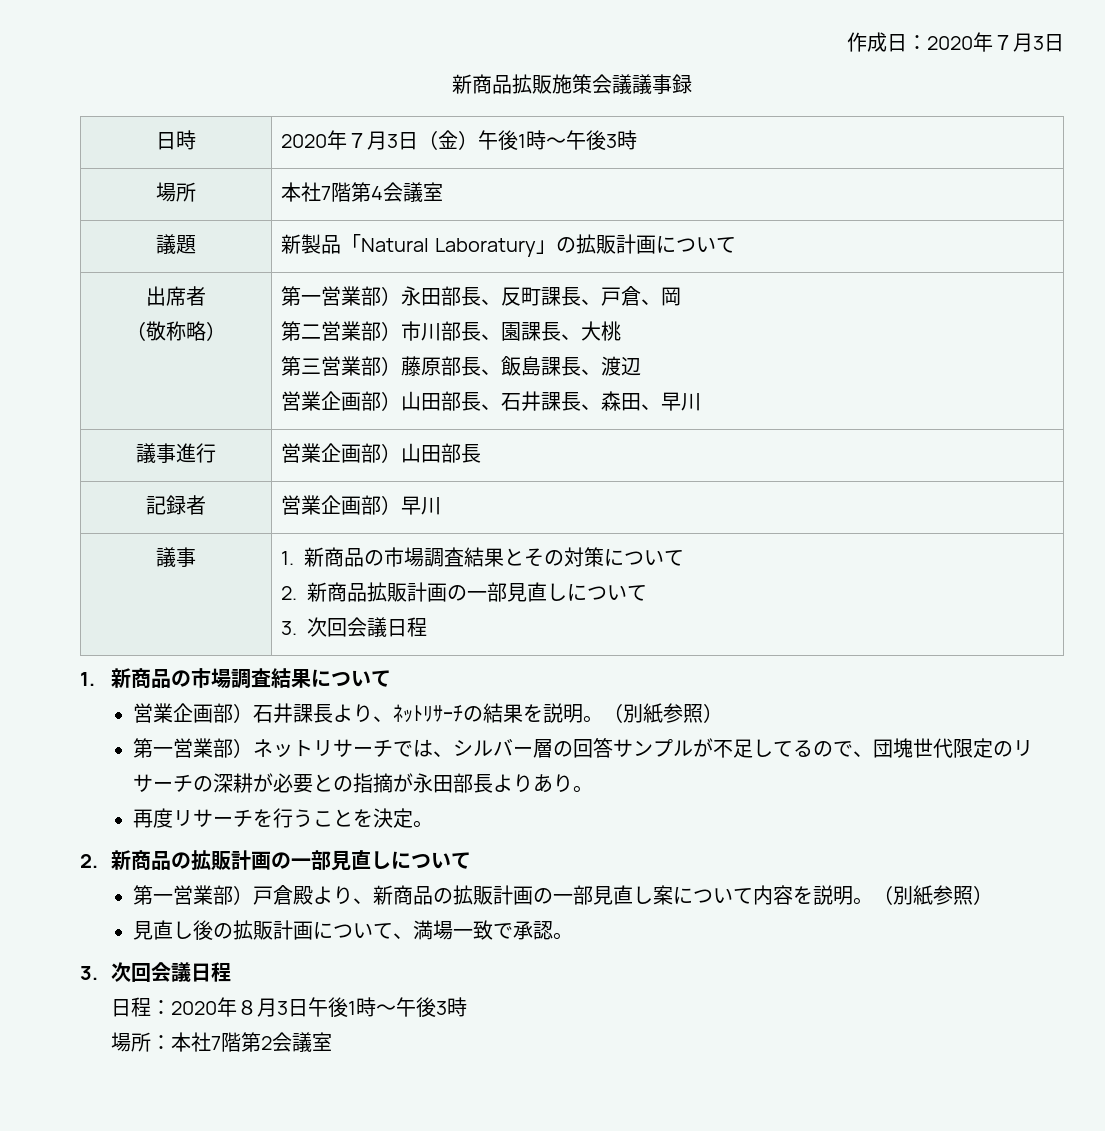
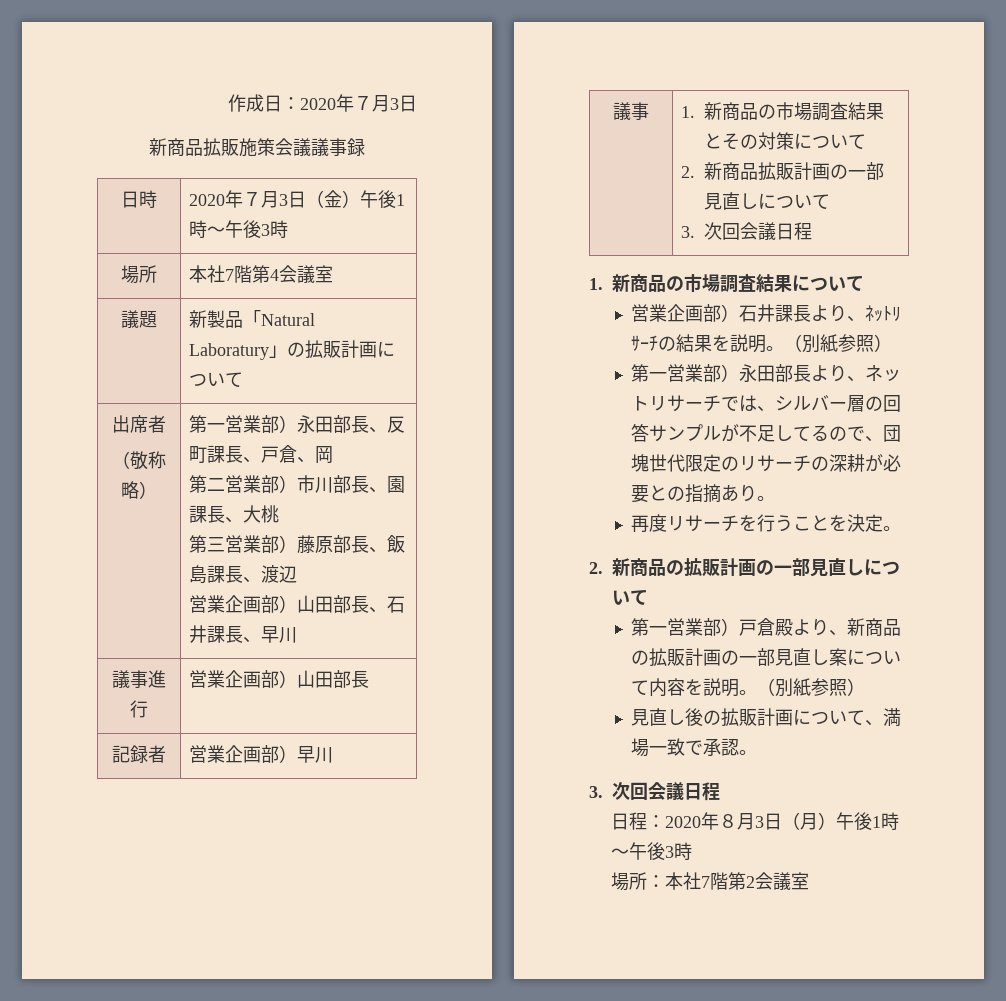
[601,391,662,411] 森田、 -> (261, 640) none
(254, 748) none -> [739,364,866,382] 永田部長より、
[393,773,534,793] が永田部長より -> (722, 493) none
(309, 1008) none -> [782,812,837,830] （月）

